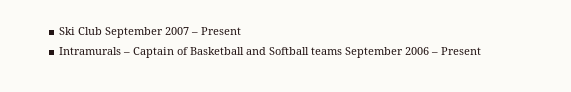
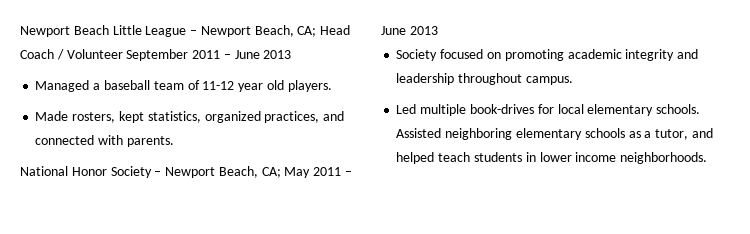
[59,27,242,38] [59,47,482,58] Ski Club September 2007 – Present // Intramurals – Captain of Basketball and Softball teams September 2006 – Present -> [20,25,351,37] [20,49,292,61] [35,80,332,92] [35,111,345,123] [35,135,174,147] [20,166,353,178] [381,26,438,35] [396,49,699,61] [396,73,573,85] [396,104,701,116] [396,128,713,140] [396,152,708,164] Newport Beach Little League – Newport Beach, CA; Head Coach / Volunteer September 2011 – June 2013 // Managed a baseball team of 11-12 year old players. // Made rosters, kept statistics, organized practices, and connected with parents. // National Honor Society – Newport Beach, CA; May 2011 – June 2013 // Society focused on promoting academic integrity and leadership throughout campus. // Led multiple book-drives for local elementary schools. Assisted neighboring elementary schools as a tutor, and helped teach students in lower income neighborhoods.

